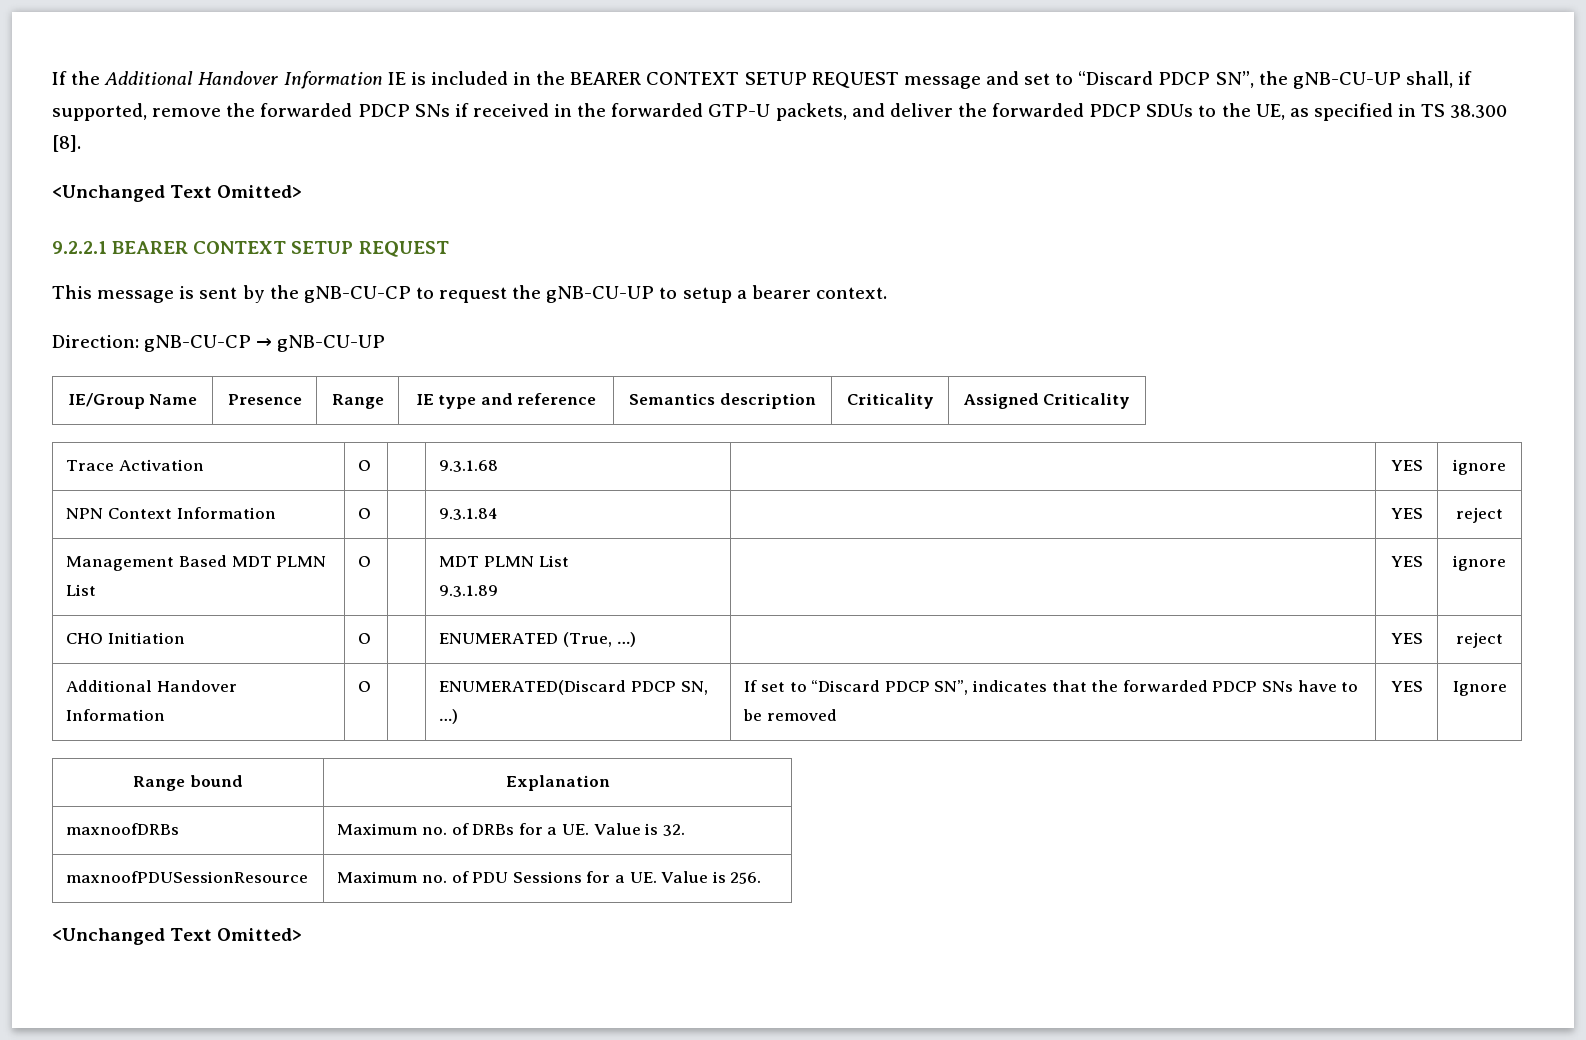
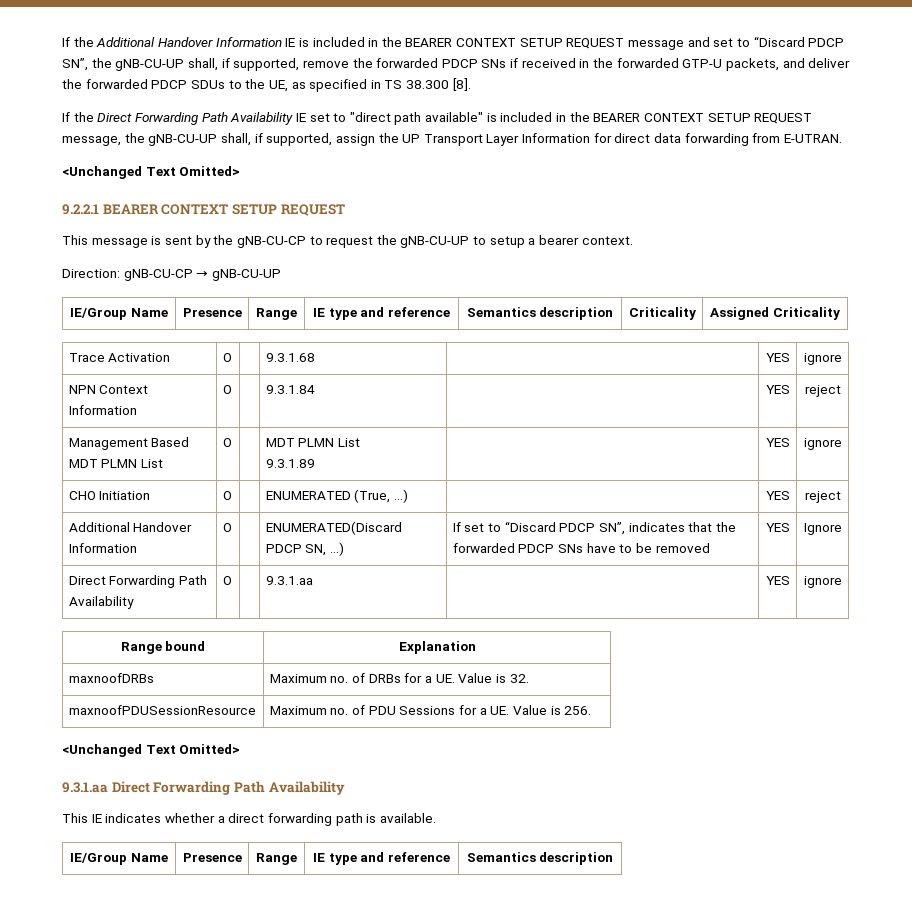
(81, 143) none -> [62,112,813,125] [62,133,842,146] // If the Direct Forwarding Path Availability IE set to "direct path available" is included in the BEARER CONTEXT SETUP REQUEST message, the gNB-CU-UP shall, if supported, assign the UP Transport Layer Information for direct data forwarding from E-UTRAN.
(1507, 688) none -> [68,575,208,588] [68,596,134,609] [222,576,232,585] [265,576,313,585] [765,576,790,585] [803,576,842,588] // Direct Forwarding Path Availability | O | | 9.3.1.aa | | YES | ignore
(303, 934) none -> [62,781,345,795] [62,813,436,826] [70,853,168,865] [182,853,242,862] [256,853,297,865] [313,852,450,865] [466,852,614,865] // 9.3.1.aa Direct Forwarding Path Availability // This IE indicates whether a direct forwarding path is available. // IE/Group Name | Presence | Range | IE type and reference | Semantics description

